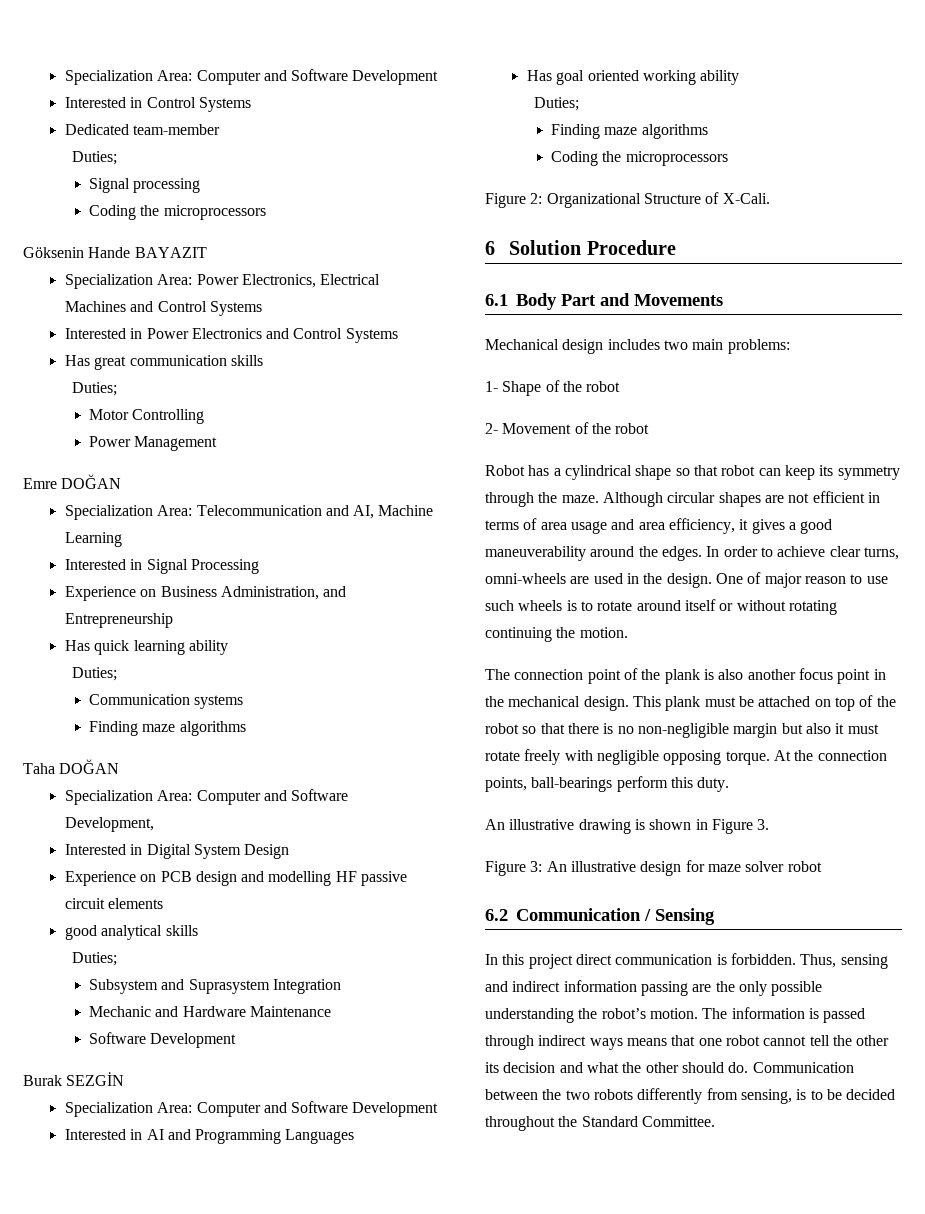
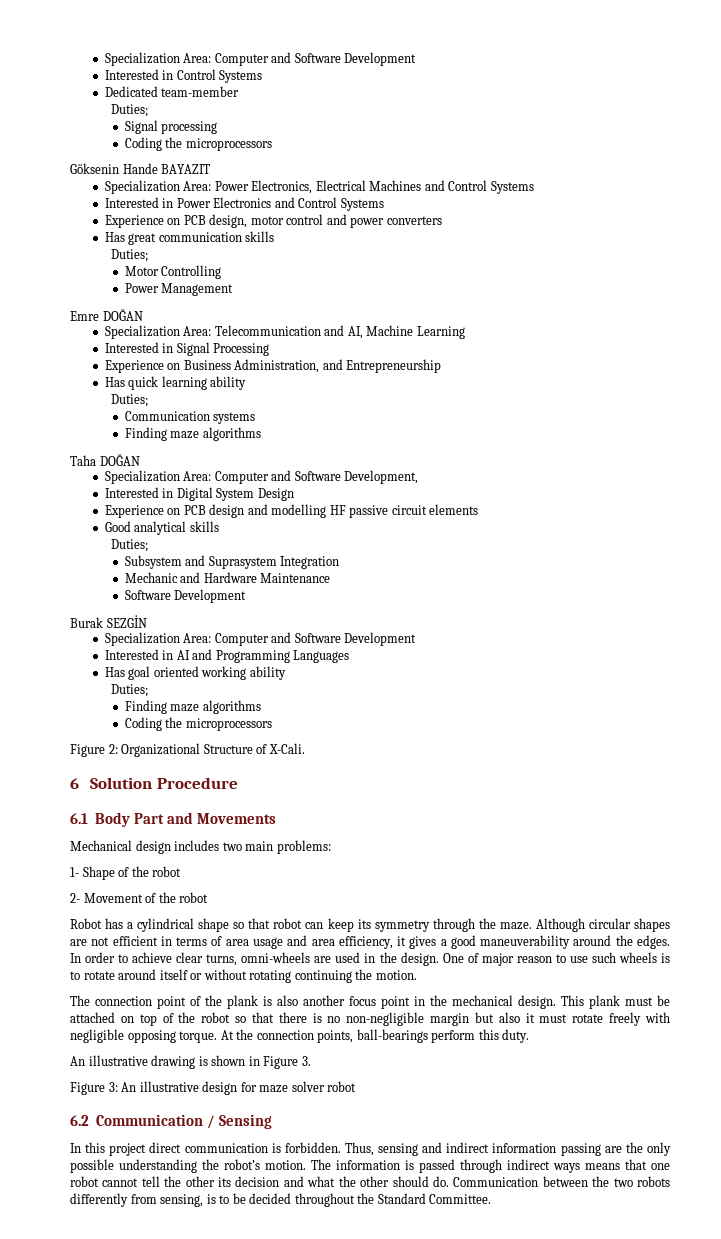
(398, 335) none -> [104,214,442,228] // Experience on PCB design, motor control and power converters
[64,925,97,940] good -> [104,521,131,532] Good

